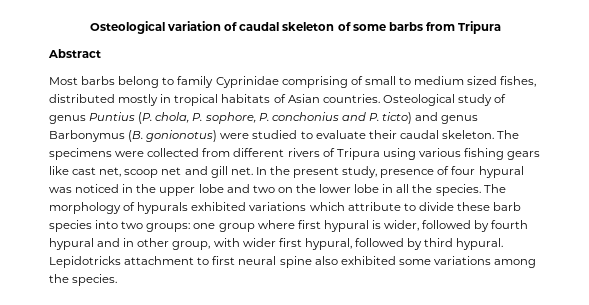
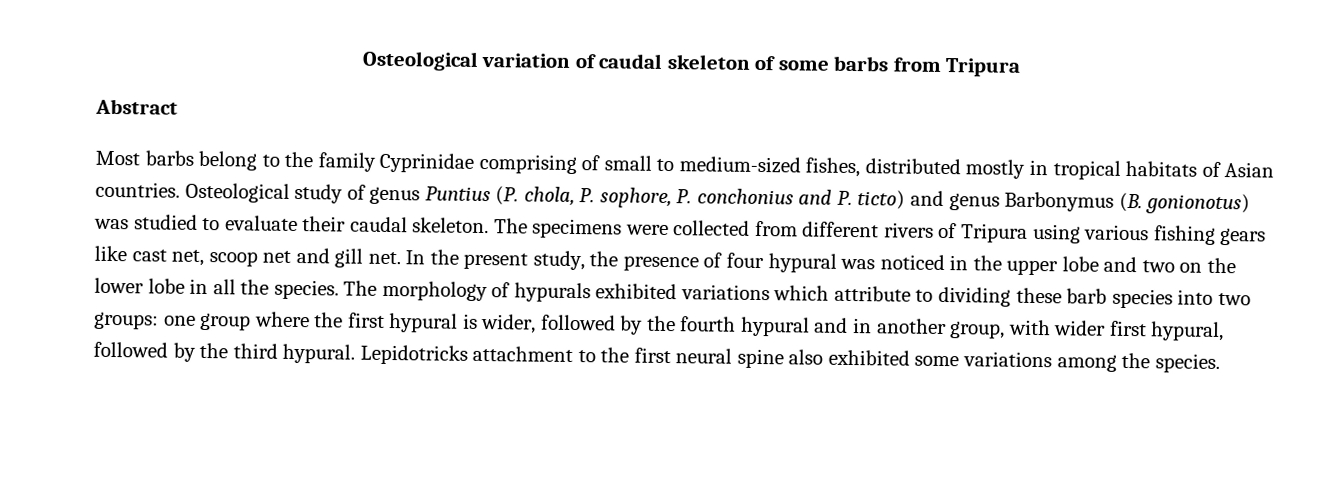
(175, 81) none -> [284,151,314,168] the
[414,76,498,85] medium sized -> [678,156,801,174] medium-sized
[220,133,250,139] were -> [94,218,129,230] was
(378, 172) none -> [589,251,619,267] the
[418,202,454,211] divide -> [938,286,1012,307] dividing
(295, 224) none -> [314,312,344,328] the
(490, 226) none -> [646,315,676,332] the
[137,238,170,247] other -> [876,318,947,335] another
(423, 244) none -> [199,342,229,359] the
(210, 261) none -> [600,347,630,363] the

